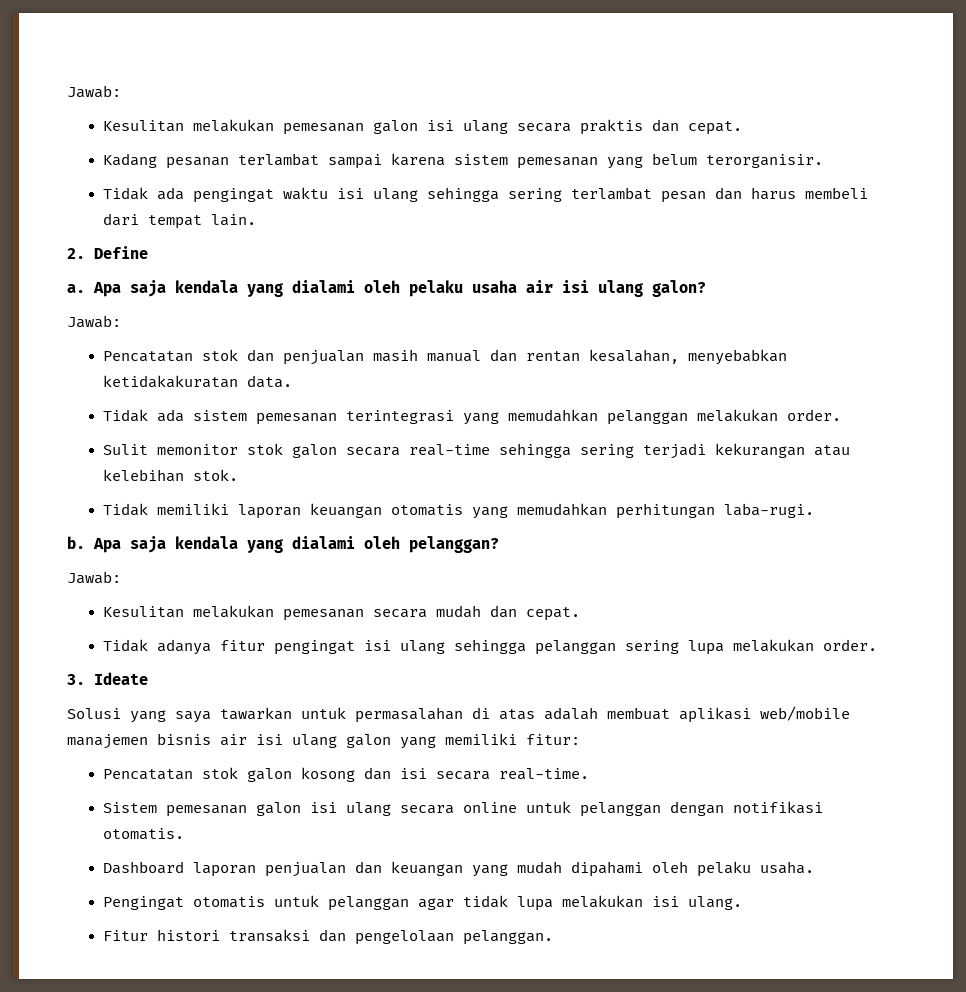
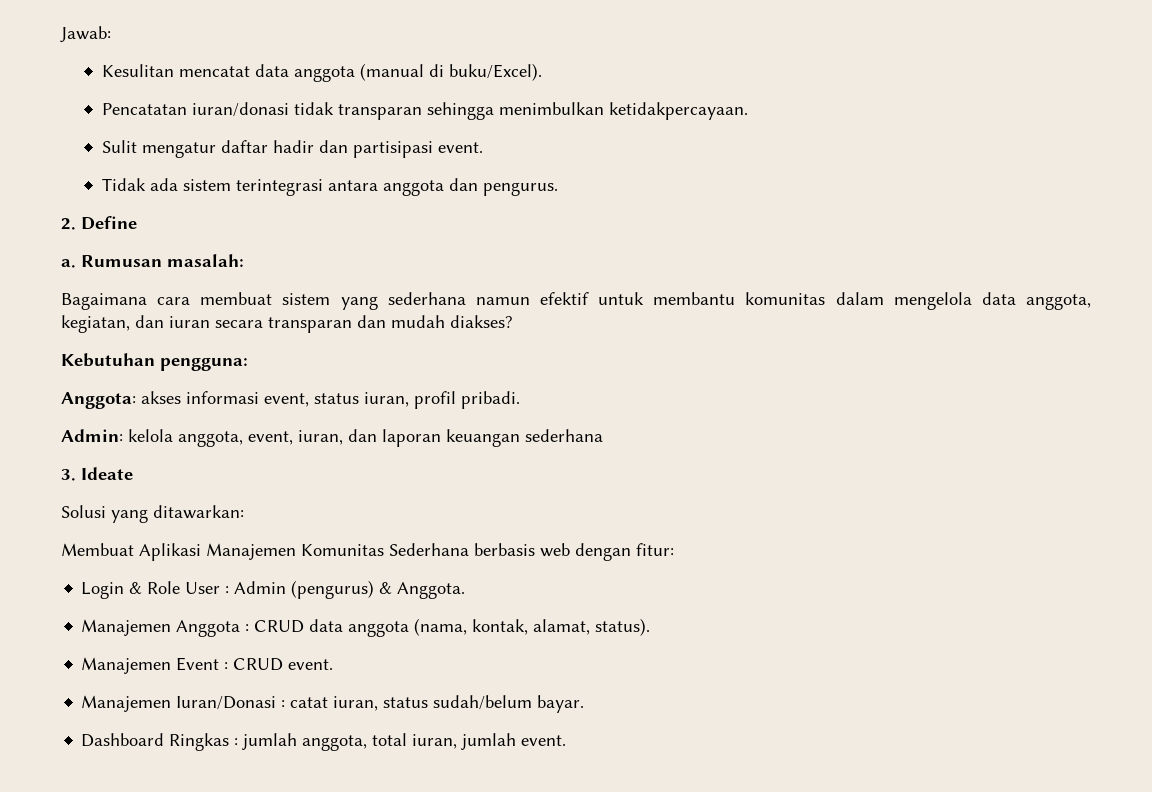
[67,85,121,98] [102,119,742,135] [102,153,823,169] [102,187,868,203] [102,213,256,229] [67,246,148,259] [67,280,706,297] [67,315,121,328] [102,349,787,365] [102,375,292,388] [102,409,841,425] [102,443,850,459] [102,469,238,482] [102,503,814,519] [67,536,499,553] [67,571,121,584] [102,605,580,621] [102,639,877,655] [67,672,148,685] [67,706,850,723] [67,733,580,749] [102,767,589,782] [102,801,823,817] [102,828,184,840] [102,861,814,877] [102,895,742,911] [102,929,553,945] Jawab: // Kesulitan melakukan pemesanan galon isi ulang secara praktis dan cepat. // Kadang pesanan terlambat sampai karena sistem pemesanan yang belum terorganisir. // Tidak ada pengingat waktu isi ulang sehingga sering terlambat pesan dan harus membeli dari tempat lain. // 2. Define // a. Apa saja kendala yang dialami oleh pelaku usaha air isi ulang galon? // Jawab: // Pencatatan stok dan penjualan masih manual dan rentan kesalahan, menyebabkan ketidakakuratan data. // Tidak ada sistem pemesanan terintegrasi yang memudahkan pelanggan melakukan order. // Sulit memonitor stok galon secara real-time sehingga sering terjadi kekurangan atau kelebihan stok. // Tidak memiliki laporan keuangan otomatis yang memudahkan perhitungan laba-rugi. // b. Apa saja kendala yang dialami oleh pelanggan? // Jawab: // Kesulitan melakukan pemesanan secara mudah dan cepat. // Tidak adanya fitur pengingat isi ulang sehingga pelanggan sering lupa melakukan order. // 3. Ideate // Solusi yang saya tawarkan untuk permasalahan di atas adalah membuat aplikasi web/mobile manajemen bisnis air isi ulang galon yang memiliki fitur: // Pencatatan stok galon kosong dan isi secara real-time. // Sistem pemesanan galon isi ulang secara online untuk pelanggan dengan notifikasi otomatis. // Dashboard laporan penjualan dan keuangan yang mudah dipahami oleh pelaku usaha. // Pengingat otomatis untuk pelanggan agar tidak lupa melakukan isi ulang. // Fitur histori transaksi dan pengelolaan pelanggan. -> [60,26,111,43] [102,63,543,82] [102,102,749,120] [102,140,484,158] [102,178,559,196] [61,216,137,230] [61,254,244,268] [61,292,1091,310] [61,315,513,333] [61,353,248,371] [61,391,520,409] [61,429,603,447] [61,467,133,481] [61,505,244,523] [61,543,674,561] [81,580,466,599] [81,618,651,637] [81,657,334,674] [81,695,585,713] [81,733,567,751] Jawab: // Kesulitan mencatat data anggota (manual di buku/Excel). // Pencatatan iuran/donasi tidak transparan sehingga menimbulkan ketidakpercayaan. // Sulit mengatur daftar hadir dan partisipasi event. // Tidak ada sistem terintegrasi antara anggota dan pengurus. // 2. Define // a. Rumusan masalah: // Bagaimana cara membuat sistem yang sederhana namun efektif untuk membantu komunitas dalam mengelola data anggota, kegiatan, dan iuran secara transparan dan mudah diakses? // Kebutuhan pengguna: // Anggota: akses informasi event, status iuran, profil pribadi. // Admin: kelola anggota, event, iuran, dan laporan keuangan sederhana // 3. Ideate // Solusi yang ditawarkan: // Membuat Aplikasi Manajemen Komunitas Sederhana berbasis web dengan fitur: // Login & Role User : Admin (pengurus) & Anggota. // Manajemen Anggota : CRUD data anggota (nama, kontak, alamat, status). // Manajemen Event : CRUD event. // Manajemen Iuran/Donasi : catat iuran, status sudah/belum bayar. // Dashboard Ringkas : jumlah anggota, total iuran, jumlah event.

